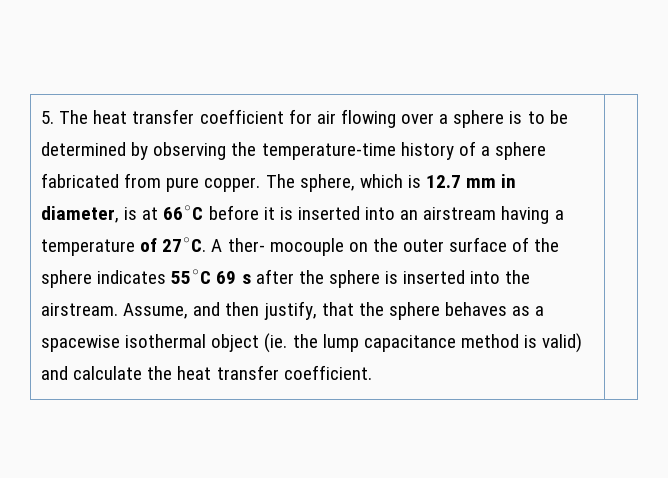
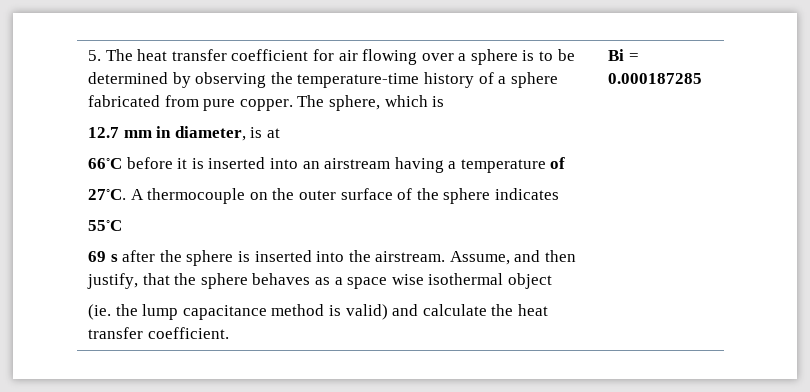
(421, 181) none -> (445, 101) //
(159, 213) none -> (280, 133) //
(158, 245) none -> (566, 163) //
[227,238,344,256] ther- mocouple -> [147,188,246,204] thermocouple
(167, 277) none -> (559, 194) //
(212, 276) none -> (122, 225) //
[41,335,121,352] spacewise -> [347,274,424,289] space wise
(260, 343) none -> (552, 281) //
(372, 372) none -> [607,49,639,61] [607,73,702,84] Bi = 0.000187285

